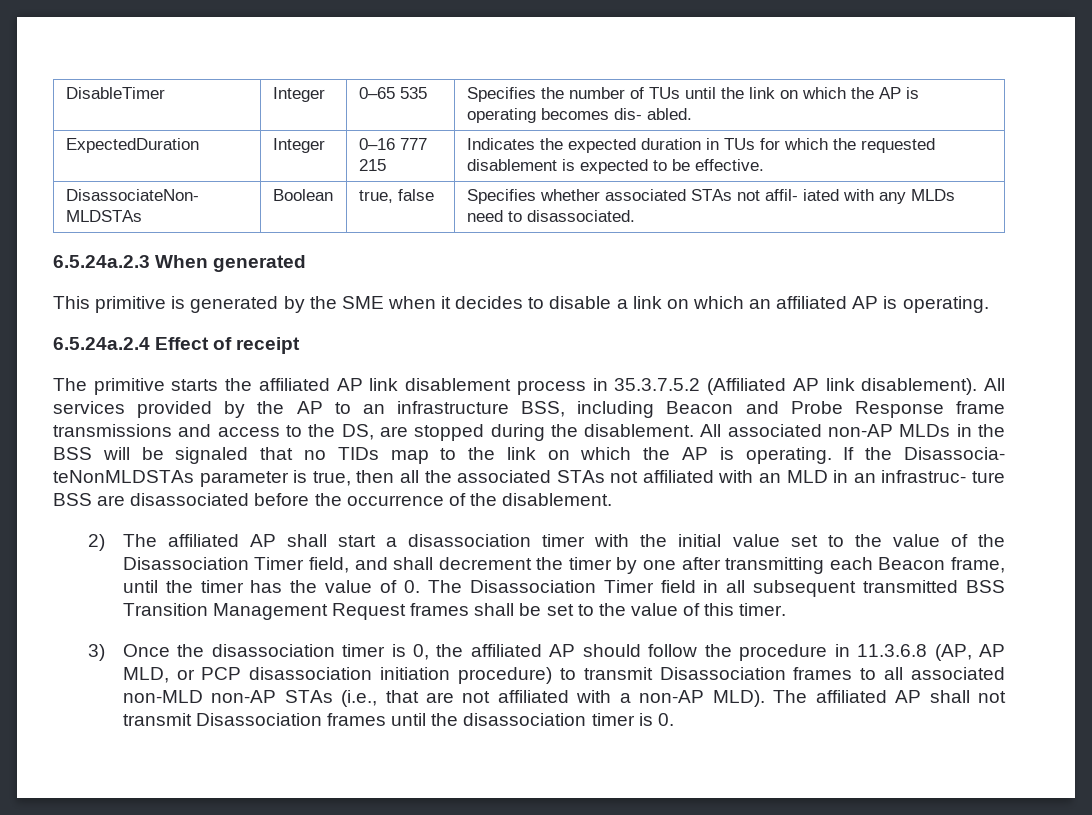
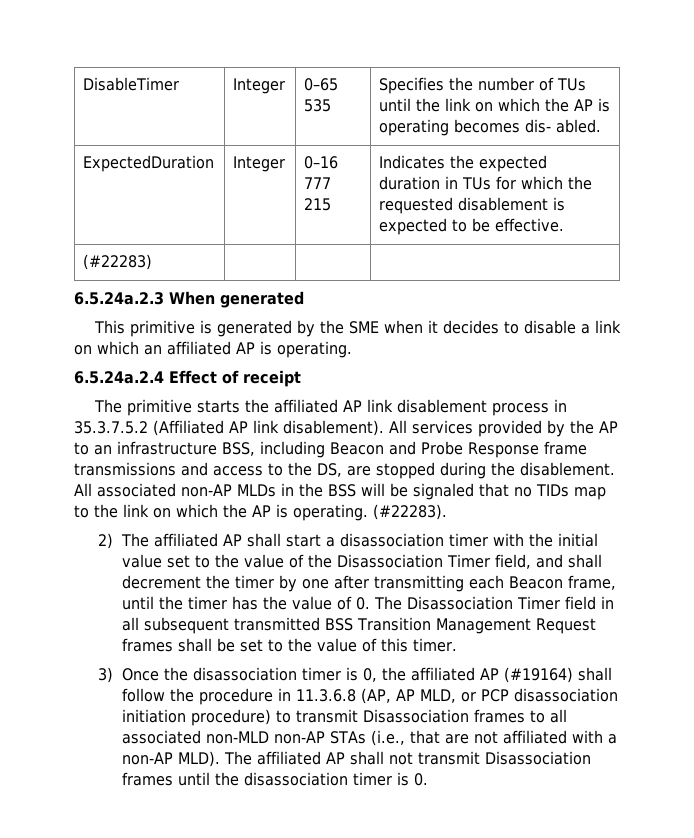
[65,189,199,201] [65,210,142,222] [272,189,333,201] [358,189,434,203] [466,189,955,204] [466,210,635,222] DisassociateNon- MLDSTAs | Boolean | true, false | Specifies whether associated STAs not affil- iated with any MLDs need to disassociated. -> [83,254,153,270] (#22283) | | |
[843,447,1005,460] [53,470,1006,487] [53,493,613,506] If the Disassocia- teNonMLDSTAs parameter is true, then all the associated STAs not affiliated with an MLD in an infrastruc- ture BSS are disassociated before the occurrence of the disablement. -> [373,504,447,520] (#22283).
[582,644,641,657] should -> [504,667,613,683] (#19164) shall

